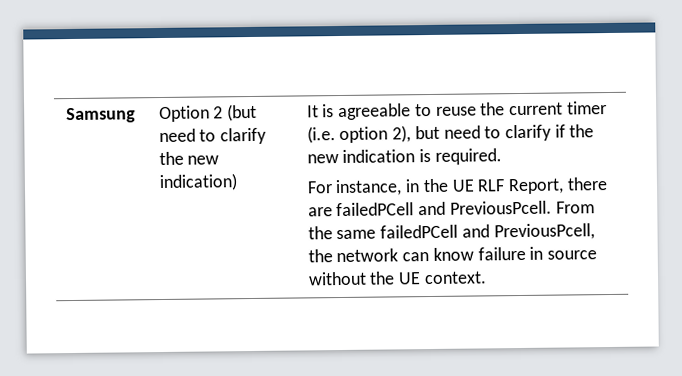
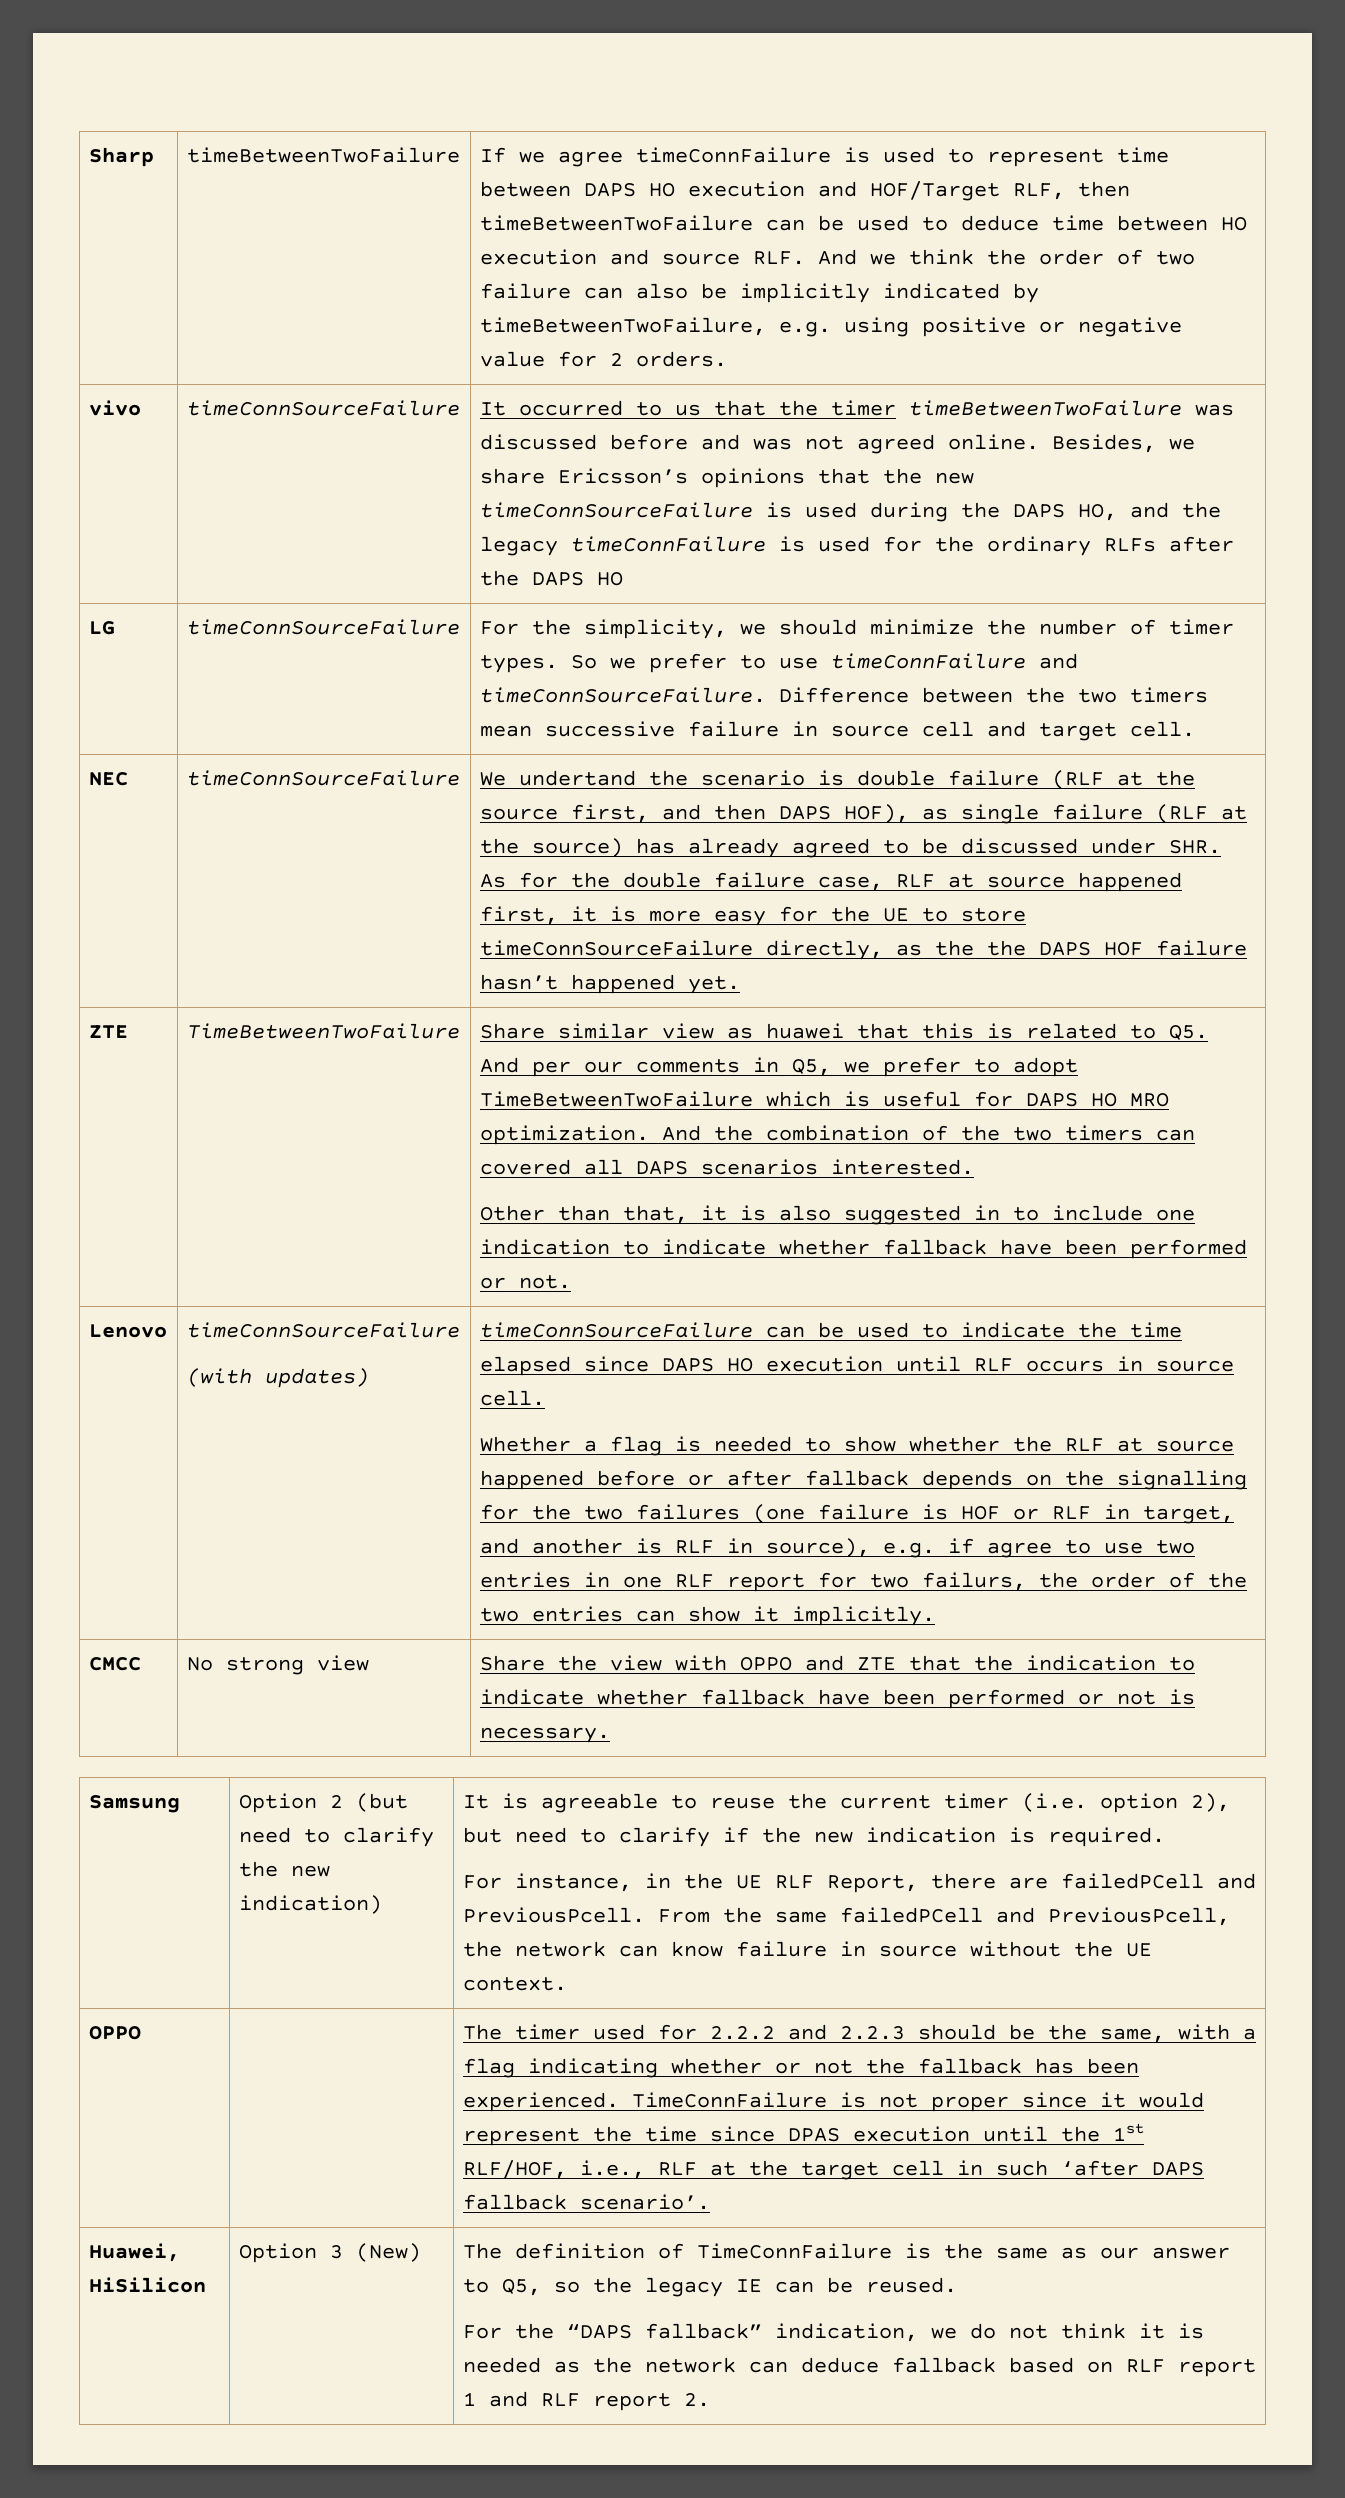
(65, 115) none -> [88,147,154,167] [186,147,460,163] [479,147,1169,167] [479,181,1130,201] [479,215,1247,231] [479,249,1195,265] [479,283,1039,303] [479,317,1182,337] [479,351,727,367] [88,400,141,416] [186,400,460,416] [479,400,1234,416] [479,434,1195,454] [479,468,974,488] [479,502,1221,522] [479,536,1234,556] [479,570,623,586] [88,621,115,635] [186,619,460,635] [479,619,1234,639] [479,653,1078,673] [479,687,1208,703] [479,721,1195,741] [88,772,128,786] [186,770,460,786] [479,770,1195,789] [479,804,1247,824] [479,838,1221,858] [479,872,1182,892] [479,906,1026,926] [479,940,1247,960] [479,974,740,994] [88,1025,128,1038] [186,1023,460,1039] [479,1023,1208,1040] [479,1057,1078,1077] [479,1091,1169,1107] [479,1125,1195,1145] [479,1159,974,1175] [479,1205,1195,1225] [479,1239,1247,1259] [479,1275,571,1289] [88,1324,167,1338] [186,1322,460,1338] [186,1368,369,1388] [479,1322,1182,1338] [479,1356,1234,1376] [479,1390,545,1406] [479,1436,1234,1456] [479,1470,1247,1490] [479,1504,1234,1524] [479,1538,1195,1558] [479,1572,1247,1592] [479,1606,935,1626] [88,1657,141,1671] [186,1655,369,1675] [479,1655,1195,1671] [479,1689,1195,1709] [479,1727,610,1743] Sharp | timeBetweenTwoFailure | If we agree timeConnFailure is used to represent time between DAPS HO execution and HOF/Target RLF, then timeBetweenTwoFailure can be used to deduce time between HO execution and source RLF. And we think the order of two failure can also be implicitly indicated by timeBetweenTwoFailure, e.g. using positive or negative value for 2 orders. // vivo | timeConnSourceFailure | It occurred to us that the timer timeBetweenTwoFailure was discussed before and was not agreed online. Besides, we share Ericsson’s opinions that the new timeConnSourceFailure is used during the DAPS HO, and the legacy timeConnFailure is used for the ordinary RLFs after the DAPS HO // LG | timeConnSourceFailure | For the simplicity, we should minimize the number of timer types. So we prefer to use timeConnFailure and timeConnSourceFailure. Difference between the two timers mean successive failure in source cell and target cell. // NEC | timeConnSourceFailure | We undertand the scenario is double failure (RLF at the source first, and then DAPS HOF), as single failure (RLF at the source) has already agreed to be discussed under SHR. As for the double failure case, RLF at source happened first, it is more easy for the UE to store timeConnSourceFailure directly, as the the DAPS HOF failure hasn’t happened yet. // ZTE | TimeBetweenTwoFailure | Share similar view as huawei that this is related to Q5. And per our comments in Q5, we prefer to adopt TimeBetweenTwoFailure which is useful for DAPS HO MRO optimization. And the combination of the two timers can covered all DAPS scenarios interested. // Other than that, it is also suggested in to include one indication to indicate whether fallback have been performed or not. // Lenovo | timeConnSourceFailure // (with updates) | timeConnSourceFailure can be used to indicate the time elapsed since DAPS HO execution until RLF occurs in source cell. // Whether a flag is needed to show whether the RLF at source happened before or after fallback depends on the signalling for the two failures (one failure is HOF or RLF in target, and another is RLF in source), e.g. if agree to use two entries in one RLF report for two failurs, the order of the two entries can show it implicitly. // CMCC | No strong view | Share the view with OPPO and ZTE that the indication to indicate whether fallback have been performed or not is necessary. //
(487, 278) none -> [88,2026,141,2040] [462,2024,1256,2043] [462,2058,1139,2078] [462,2092,1204,2112] [462,2123,1144,2146] [462,2160,1204,2180] [462,2194,710,2210] [88,2243,180,2262] [88,2277,206,2293] [238,2243,421,2263] [462,2243,1230,2259] [462,2277,957,2297] [462,2323,1204,2342] [462,2357,1256,2377] [462,2391,710,2411] // OPPO | | The timer used for 2.2.2 and 2.2.3 should be the same, with a flag indicating whether or not the fallback has been experienced. TimeConnFailure is not proper since it would represent the time since DPAS execution until the 1st RLF/HOF, i.e., RLF at the target cell in such ‘after DAPS fallback scenario’. // Huawei, HiSilicon | Option 3 (New) | The definition of TimeConnFailure is the same as our answer to Q5, so the legacy IE can be reused. // For the “DAPS fallback” indication, we do not think it is needed as the network can deduce fallback based on RLF report 1 and RLF report 2.

